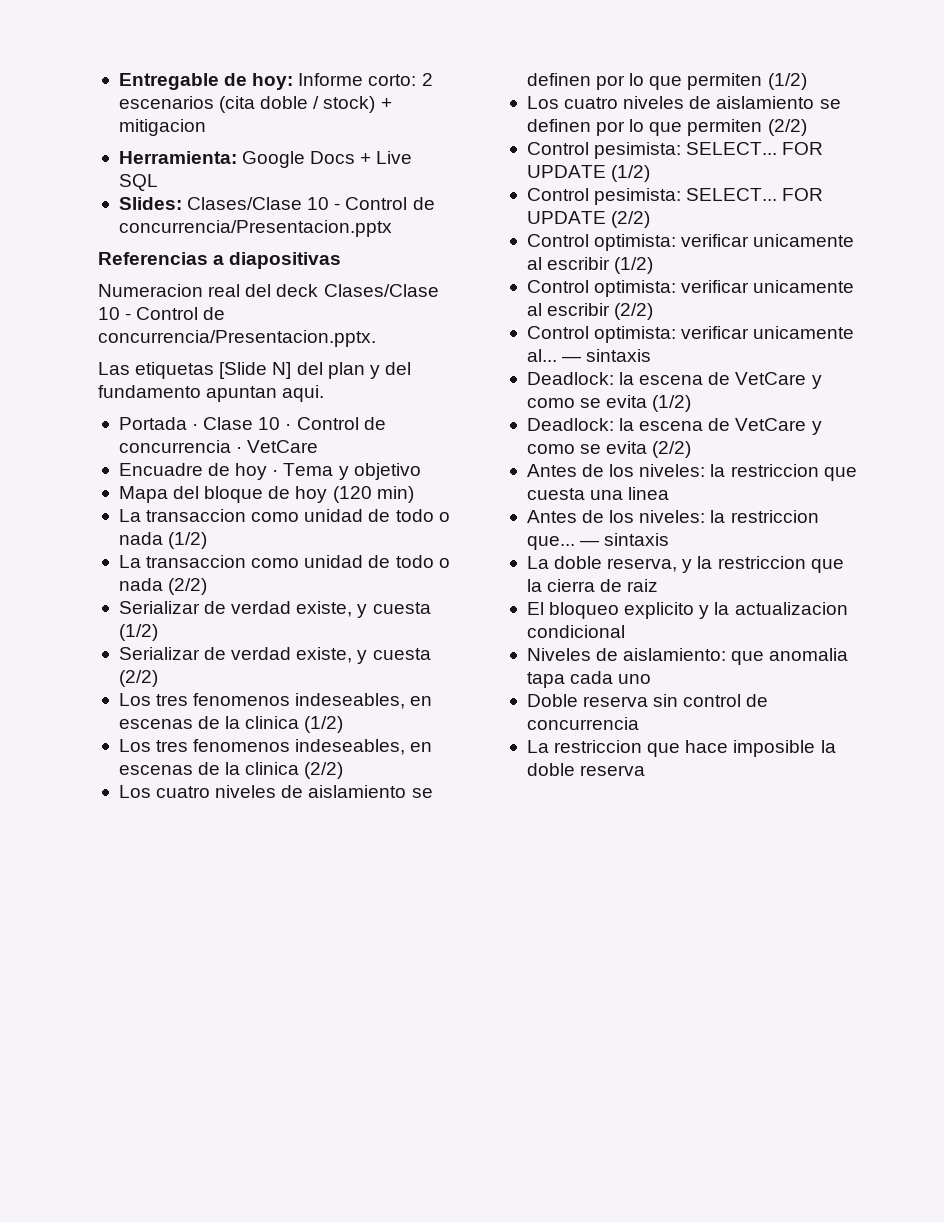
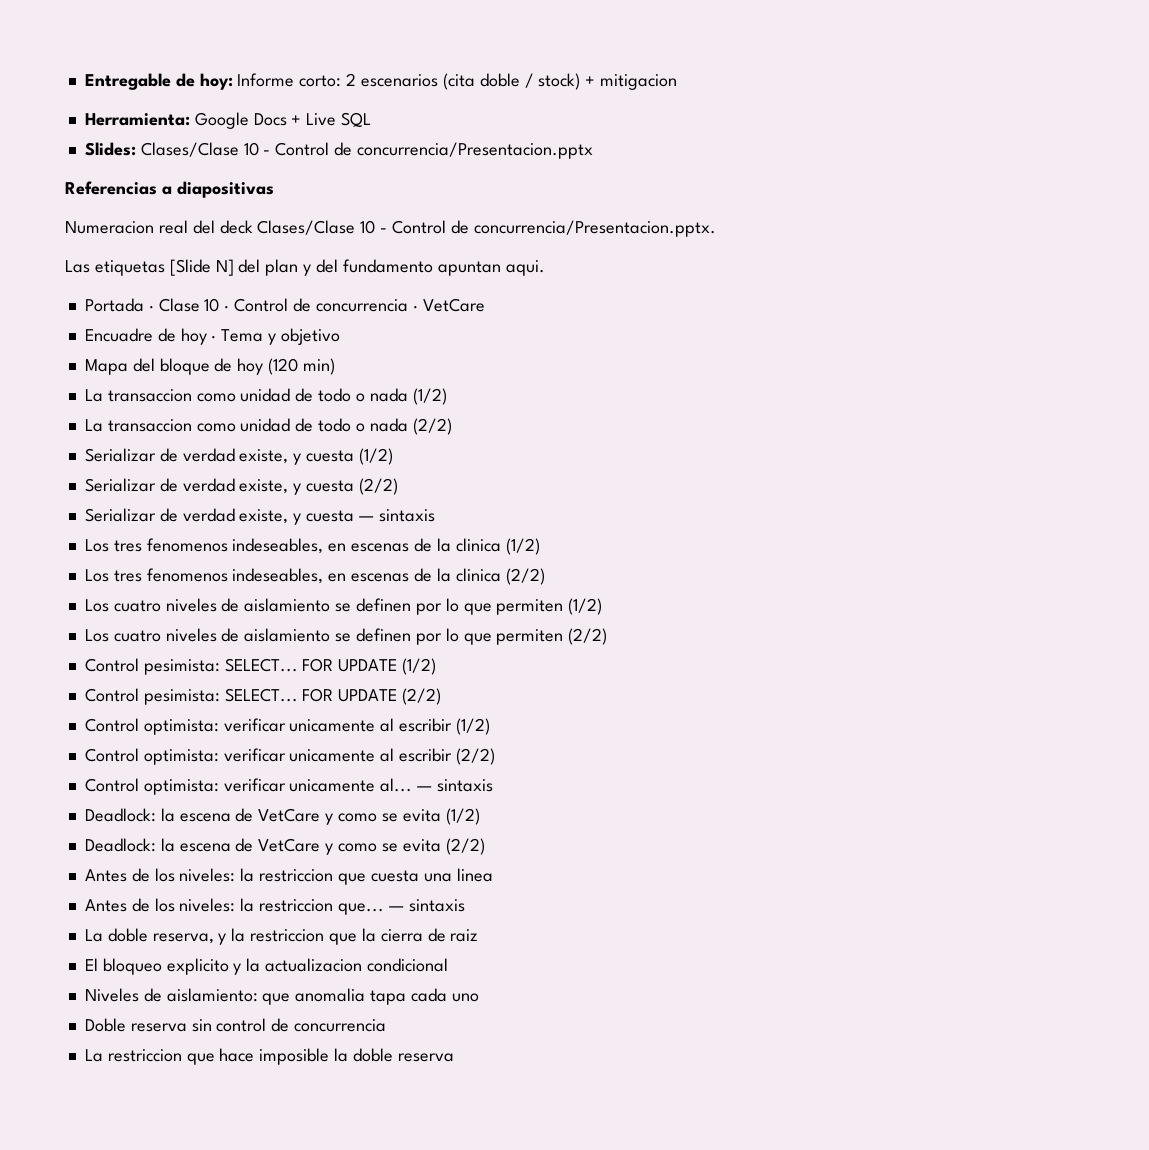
(158, 678) none -> [84,508,435,525] // Serializar de verdad existe, y cuesta — sintaxis

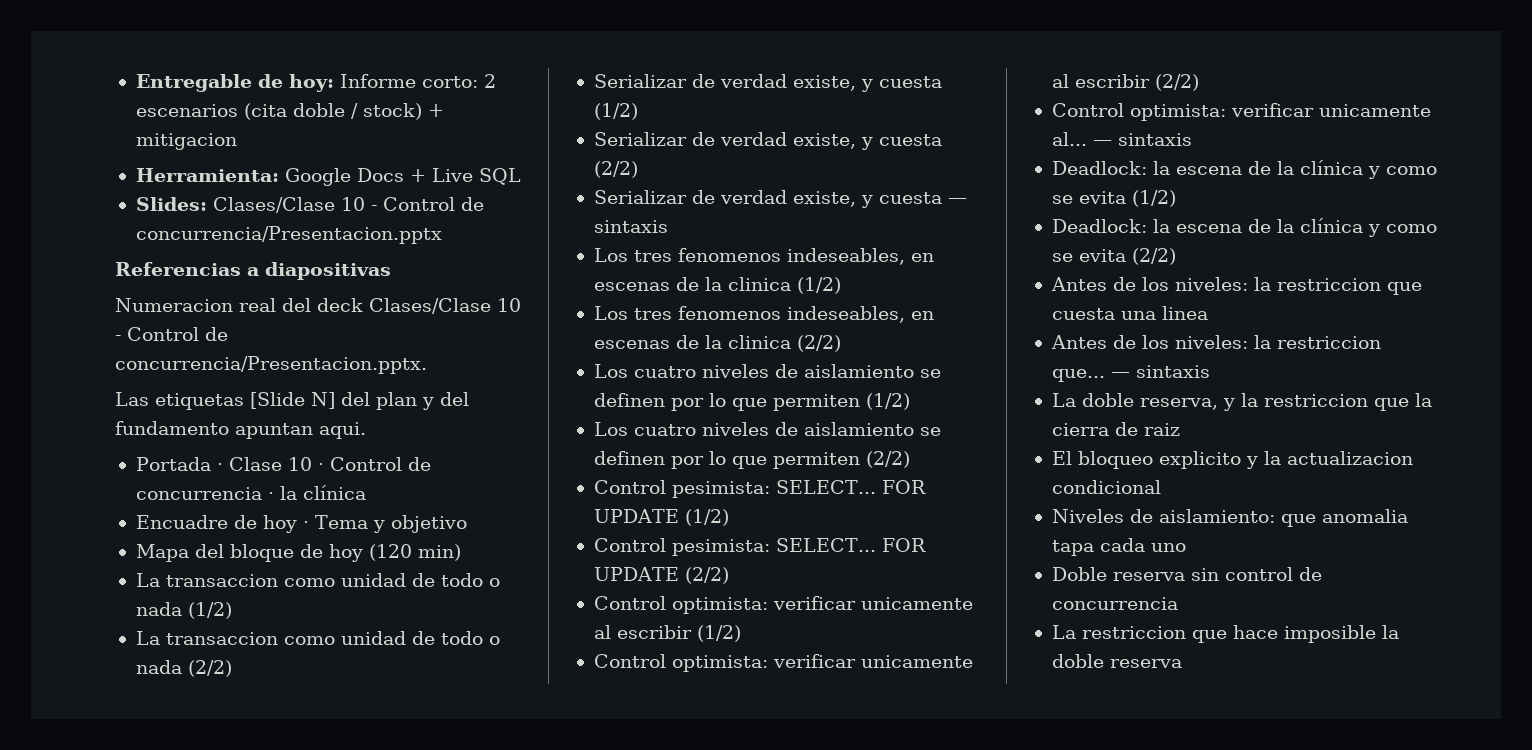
[422,298,485,312] VetCare -> [279,485,366,500] la clínica
[258,808,321,822] VetCare -> [1276,160,1363,175] la clínica
[258,838,321,852] VetCare -> [1276,218,1363,233] la clínica

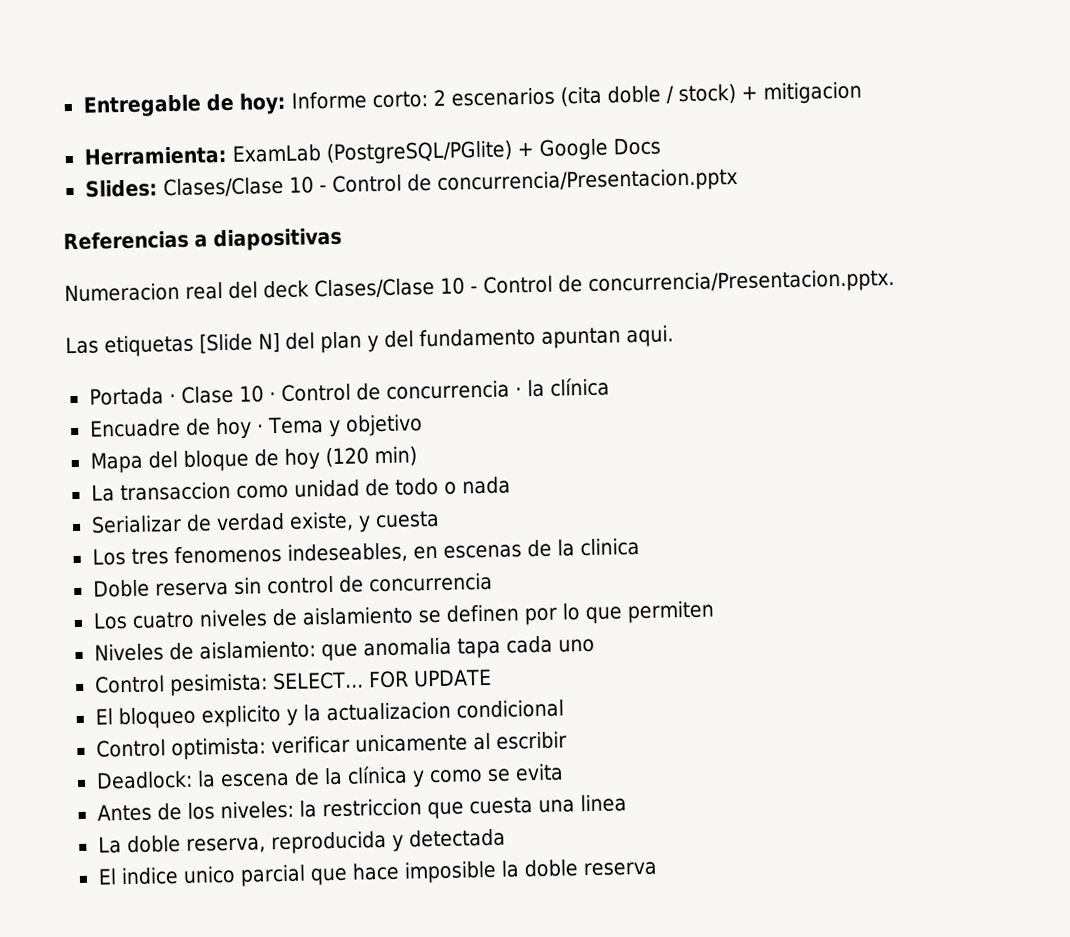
(279, 175) none -> [231,140,534,166] ExamLab (PostgreSQL/PGlite) +
[409,168,521,185] + Live SQL -> (661, 146) none
[187,602,232,619] [135,631,500,645] [135,660,232,677] [593,74,942,92] [593,103,638,120] [593,132,942,150] [593,161,638,178] [593,190,967,208] [593,220,668,233] [593,248,934,265] [593,277,841,294] [593,306,934,323] [593,335,841,352] (1/2) // La transaccion como unidad de todo o nada (2/2) // Serializar de verdad existe, y cuesta (1/2) // Serializar de verdad existe, y cuesta (2/2) // Serializar de verdad existe, y cuesta — sintaxis // Los tres fenomenos indeseables, en escenas de la clinica (1/2) // Los tres fenomenos indeseables, en escenas de la clinica (2/2) -> [90,510,440,534] [91,537,640,566] [92,572,493,598] // Serializar de verdad existe, y cuesta // Los tres fenomenos indeseables, en escenas de la clinica // Doble reserva sin control de concurrencia
[865,393,910,410] [593,422,941,436] [593,451,910,469] [593,480,926,498] [593,509,729,526] [593,538,926,556] [593,567,729,584] [593,596,973,614] [593,625,741,642] [593,654,973,672] [1051,74,1199,91] [1051,103,1431,121] [1051,132,1192,146] (1/2) // Los cuatro niveles de aislamiento se definen por lo que permiten (2/2) // Control pesimista: SELECT... FOR UPDATE (1/2) // Control pesimista: SELECT... FOR UPDATE (2/2) // Control optimista: verificar unicamente al escribir (1/2) // Control optimista: verificar unicamente al escribir (2/2) // Control optimista: verificar unicamente al... — sintaxis -> [93,635,595,662] [93,668,492,697] [94,699,564,730] [95,731,567,761] // Niveles de aislamiento: que anomalia tapa cada uno // Control pesimista: SELECT... FOR UPDATE // El bloqueo explicito y la actualizacion condicional // Control optimista: verificar unicamente al escribir
[1131,190,1176,207] [1051,218,1437,237] [1051,248,1176,265] (1/2) // Deadlock: la escena de la clínica y como se evita (2/2) -> (564, 772) none
[1050,335,1381,349] [1051,365,1210,382] [1051,393,1432,411] [1051,422,1180,436] [1051,451,1413,469] [1051,480,1161,494] [1051,509,1408,527] [1051,538,1186,556] [1051,567,1322,581] [1051,597,1178,610] [1051,625,1186,639] Antes de los niveles: la restriccion que... — sintaxis // La doble reserva, y la restriccion que la cierra de raiz // El bloqueo explicito y la actualizacion condicional // Niveles de aislamiento: que anomalia tapa cada uno // Doble reserva sin control de concurrencia // La restriccion -> [97,828,506,855] [97,864,306,887] La doble reserva, reproducida y detectada // El indice unico parcial

